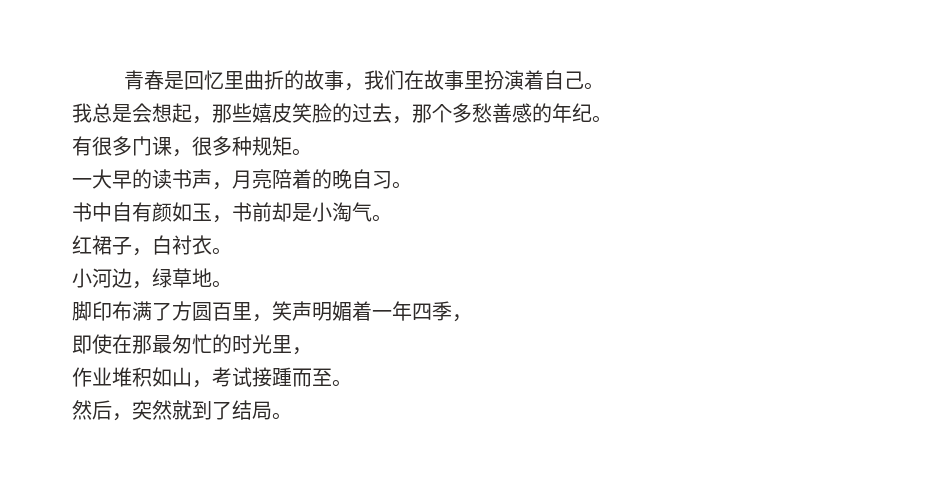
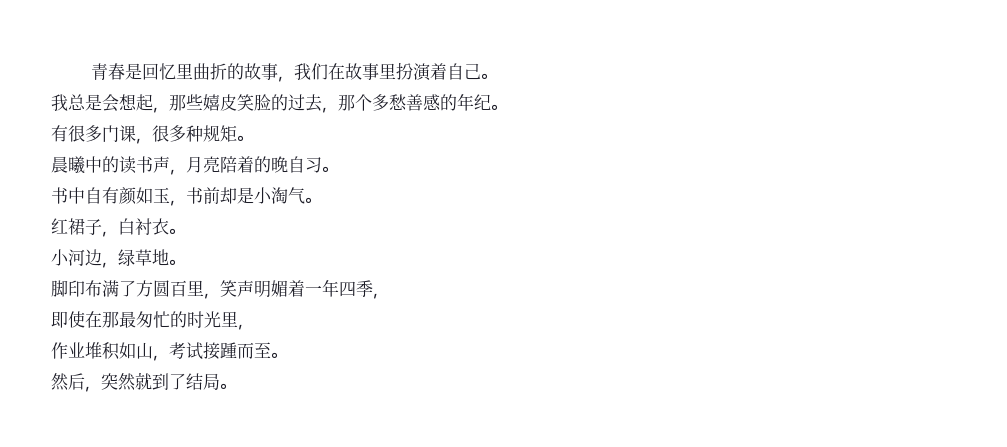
[72,169,132,189] 一大早 -> [51,156,102,174] 晨曦中

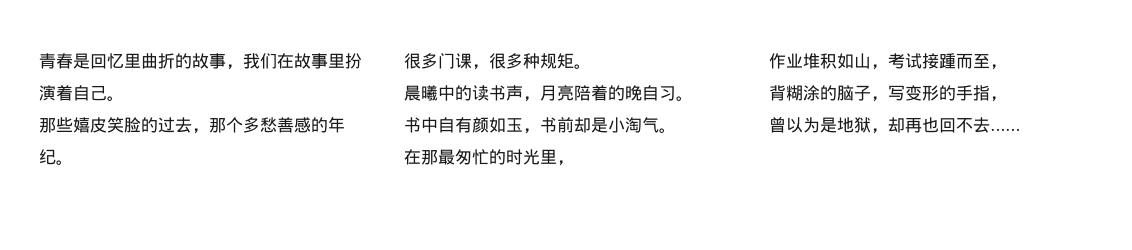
[51,94,169,113] 我总是会想起， -> (124, 98) none
[51,125,68,142] 有 -> (73, 162) none
[51,218,185,237] [51,249,185,268] [51,279,389,299] [51,311,85,328] 红裙子，白衬衣。 // 小河边，绿草地。 // 脚印布满了方圆百里，笑声明媚着一年四季， // 即使 -> (676, 130) none
[271,352,287,358] [51,372,236,392] 。 // 然后，突然就到了结局。 -> [990,64,1007,70] [769,85,1007,102] [769,117,1020,134] ， // 背糊涂的脑子，写变形的手指， // 曾以为是地狱，却再也回不去……

